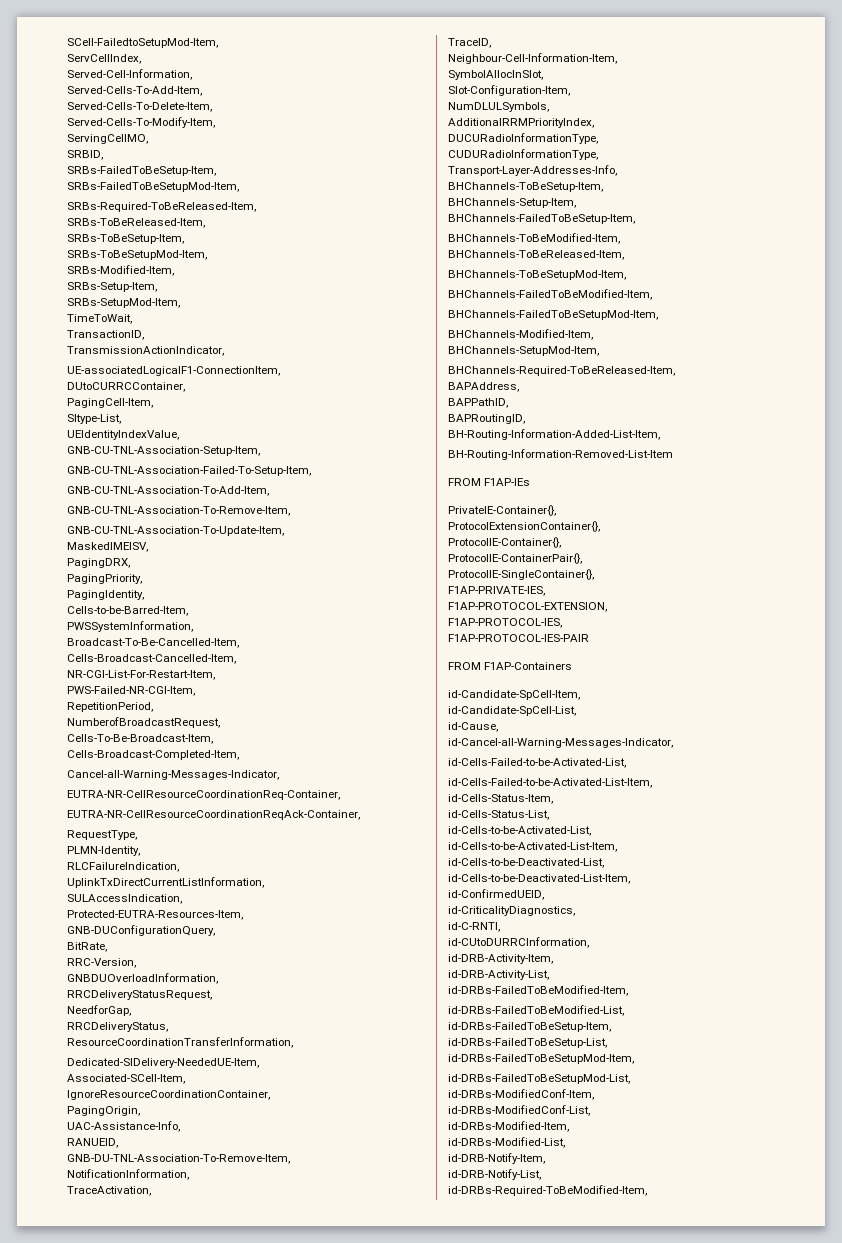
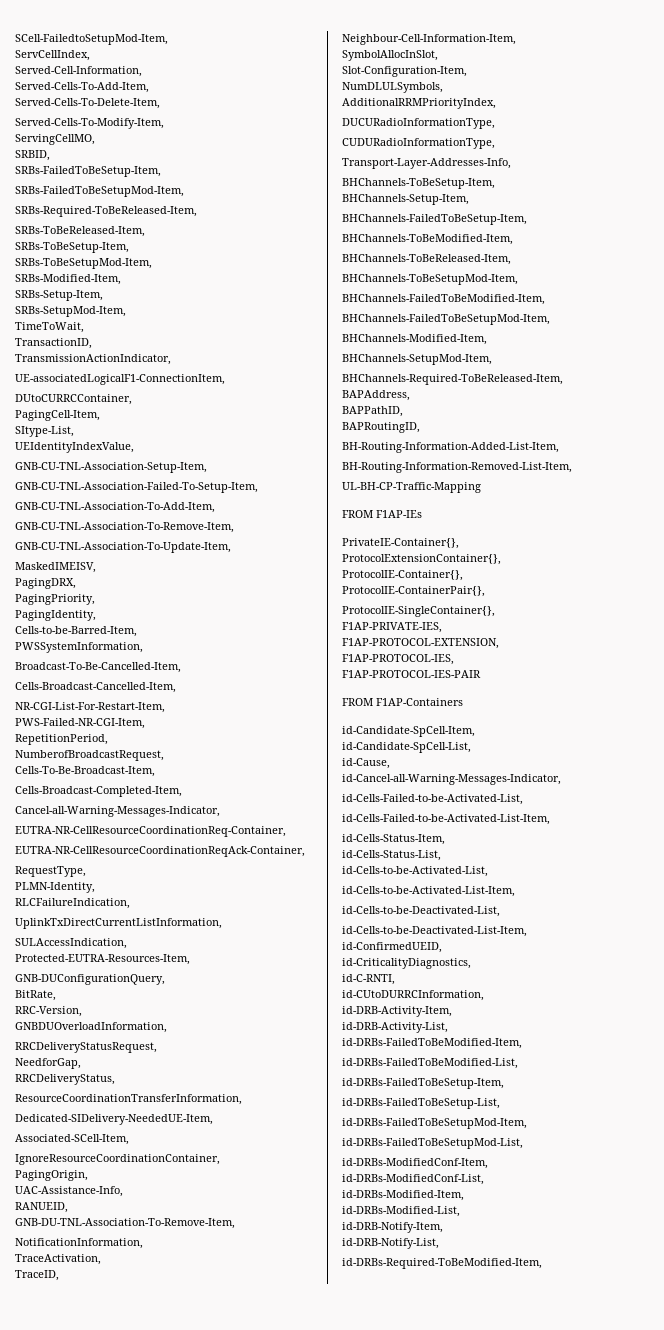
[448,449,673,460] BH-Routing-Information-Removed-List-Item -> [342,462,572,473] [342,482,481,493] BH-Routing-Information-Removed-List-Item, // UL-BH-CP-Traffic-Mapping

